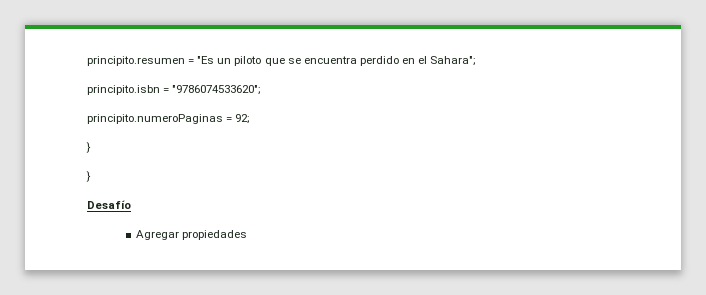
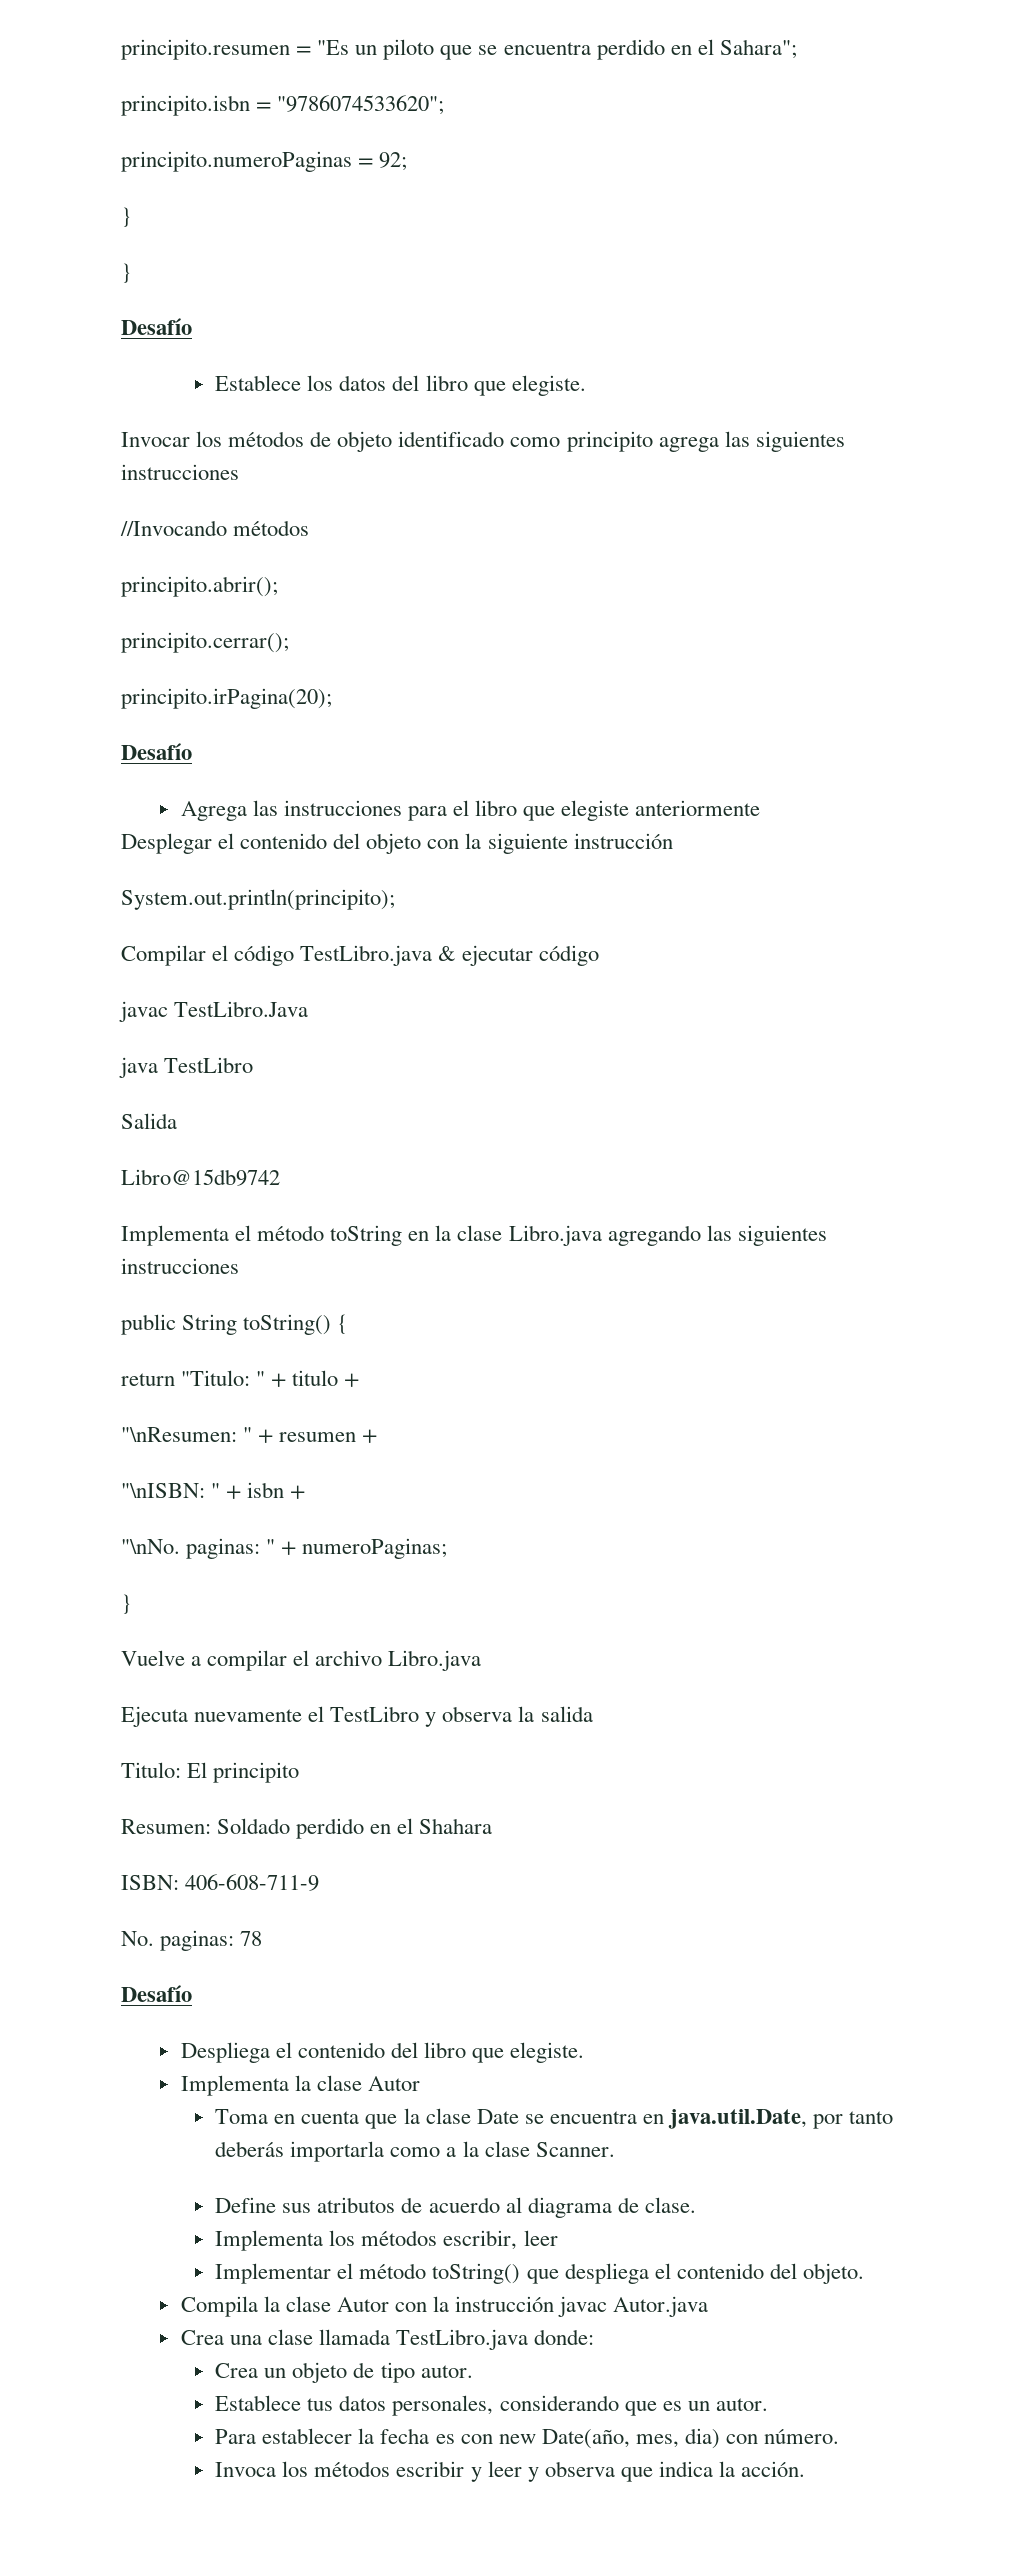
[136,230,248,240] Agregar propiedades -> [215,375,586,396] [121,431,845,452] [121,464,239,480] [120,520,310,536] [121,576,278,597] [121,632,289,653] [121,688,332,709] [121,743,192,760] [180,800,761,821] [121,833,673,854] [121,889,395,910] [121,945,600,966] [119,1001,309,1022] [119,1057,254,1078] [121,1113,177,1129] [121,1169,280,1186] [121,1225,827,1246] [121,1258,239,1274] [121,1314,349,1335] [121,1370,360,1387] [121,1427,378,1443] [121,1482,306,1499] [121,1538,448,1559] [121,1594,132,1614] [121,1650,482,1671] [121,1706,593,1727] [121,1762,300,1783] [121,1818,493,1839] [121,1874,320,1891] [121,1930,263,1951] [121,1985,192,2002] [180,2042,584,2063] [180,2075,420,2096] [215,2108,894,2129] [215,2141,615,2162] [215,2197,696,2218] [215,2230,558,2251] [215,2263,864,2284] [180,2296,709,2317] [180,2329,594,2350] [215,2362,473,2383] [215,2395,768,2416] [215,2428,840,2449] [215,2461,806,2482] Establece los datos del libro que elegiste. // Invocar los métodos de objeto identificado como principito agrega las siguientes instrucciones // //Invocando métodos // principito.abrir(); // principito.cerrar(); // principito.irPagina(20); // Desafío // Agrega las instrucciones para el libro que elegiste anteriormente // Desplegar el contenido del objeto con la siguiente instrucción // System.out.println(principito); // Compilar el código TestLibro.java & ejecutar código // javac TestLibro.Java // java TestLibro // Salida // Libro@15db9742 // Implementa el método toString en la clase Libro.java agregando las siguientes instrucciones // public String toString() { // return "Titulo: " + titulo + // "\nResumen: " + resumen + // "\nISBN: " + isbn + // "\nNo. paginas: " + numeroPaginas; // } // Vuelve a compilar el archivo Libro.java // Ejecuta nuevamente el TestLibro y observa la salida // Titulo: El principito // Resumen: Soldado perdido en el Shahara // ISBN: 406-608-711-9 // No. paginas: 78 // Desafío // Despliega el contenido del libro que elegiste. // Implementa la clase Autor // Toma en cuenta que la clase Date se encuentra en java.util.Date, por tanto deberás importarla como a la clase Scanner. // Define sus atributos de acuerdo al diagrama de clase. // Implementa los métodos escribir, leer // Implementar el método toString() que despliega el contenido del objeto. // Compila la clase Autor con la instrucción javac Autor.java // Crea una clase llamada TestLibro.java donde: // Crea un objeto de tipo autor. // Establece tus datos personales, considerando que es un autor. // Para establecer la fecha es con new Date(año, mes, dia) con número. // Invoca los métodos escribir y leer y observa que indica la acción.

